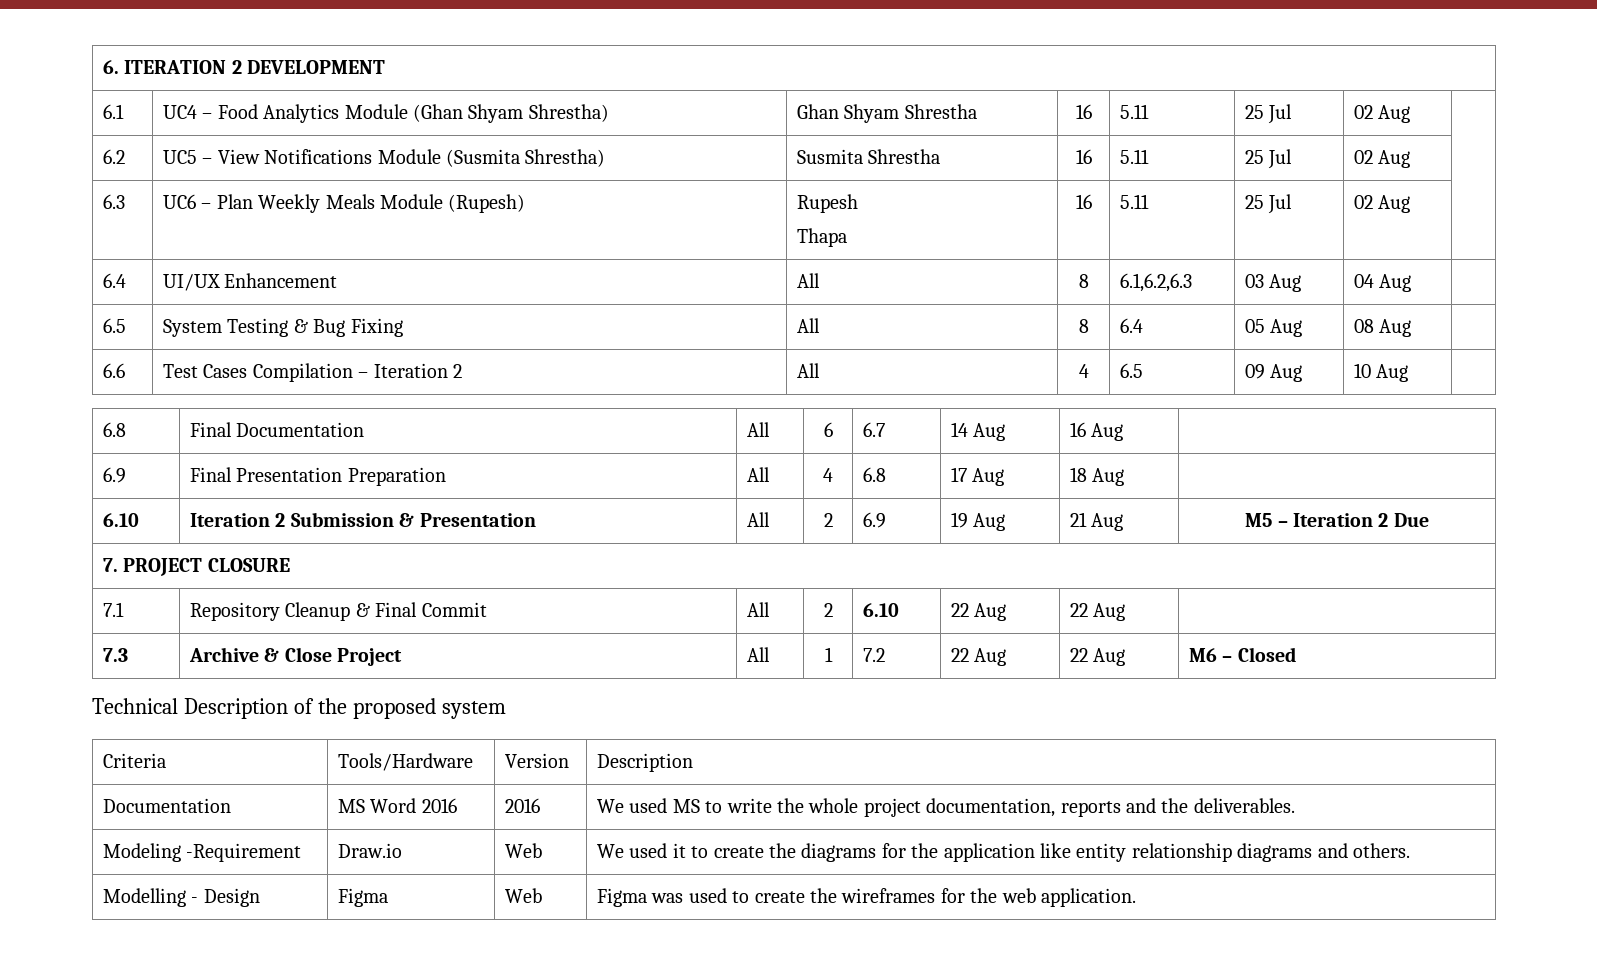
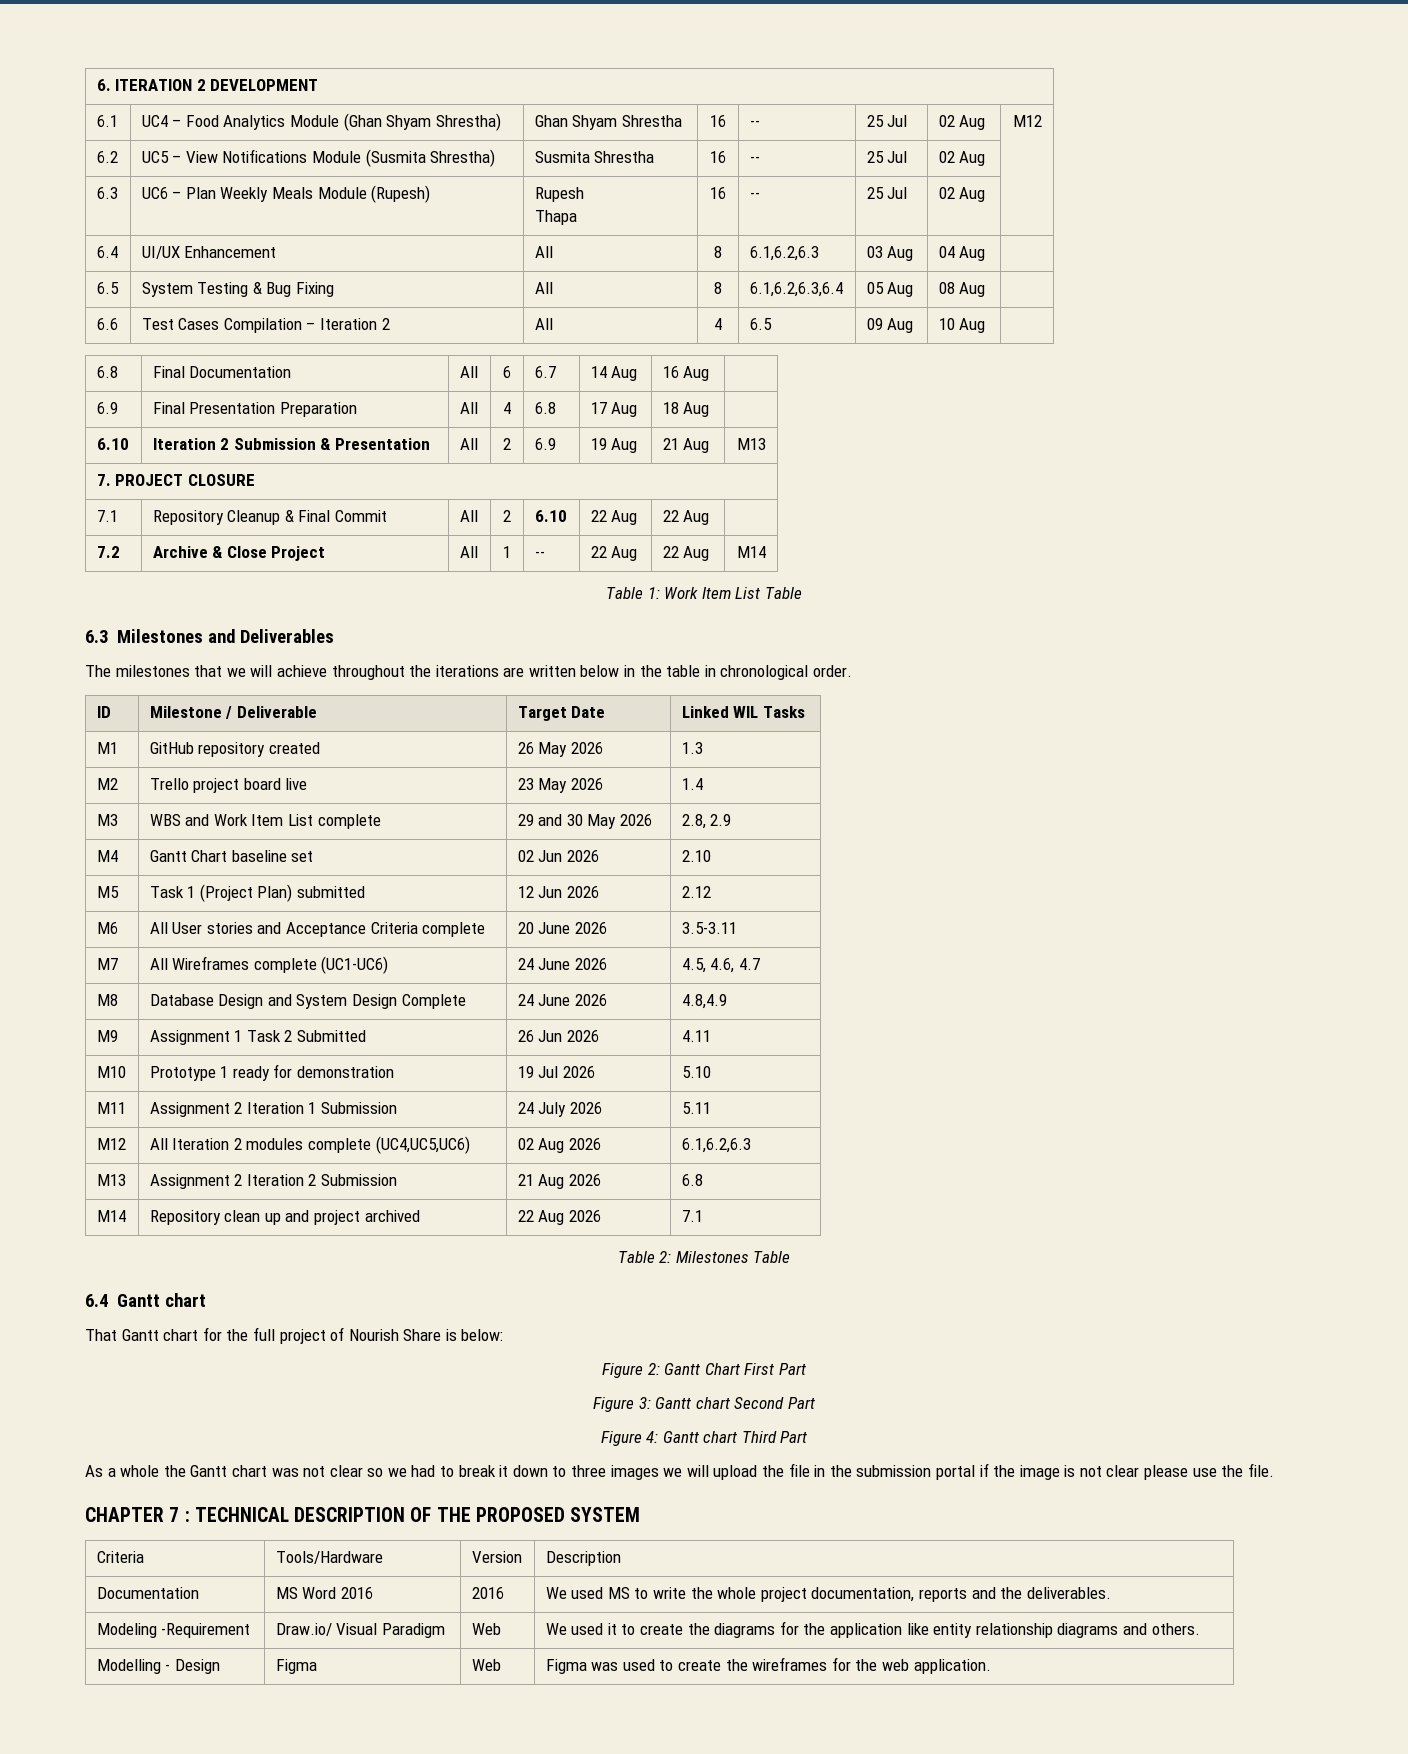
[1120,104,1150,119] [1245,104,1293,124] [1354,105,1411,123] 5.11 | 25 Jul | 02 Aug | -> [749,120,760,127] [866,115,908,127] [938,115,986,130] [1012,115,1042,127] -- | 25 Jul | 02 Aug | M12
[1120,149,1150,164] 5.11 -> [749,156,760,163] --
[1120,194,1150,209] 5.11 -> [749,192,760,199] --
[1120,318,1144,333] 6.4 -> [749,282,843,297] 6.1,6.2,6.3,6.4
[1245,513,1429,527] M5 – Iteration 2 Due -> [736,438,766,450] M13
[103,648,129,662] 7.3 -> [96,546,120,558] 7.2
[863,648,886,662] [951,648,1007,666] [1070,648,1126,666] [1189,647,1296,662] [92,698,506,719] 7.2 | 22 Aug | 22 Aug | M6 – Closed // Technical Description of the proposed system -> [534,551,545,558] [590,546,638,561] [662,546,710,561] [736,546,766,558] [606,587,802,599] [85,629,335,643] [85,665,853,680] [96,706,111,718] [149,706,317,719] [517,706,606,721] [681,706,805,718] [96,742,118,754] [149,742,320,757] [517,742,603,757] [681,742,703,754] [96,778,118,790] [149,778,308,793] [517,778,603,793] [681,778,703,790] [96,814,118,826] [149,814,381,829] [517,814,653,829] [681,814,732,829] [96,850,118,862] [149,850,314,862] [517,850,599,862] [681,850,711,862] [96,886,119,898] [149,884,366,902] [517,886,599,898] [681,886,711,898] [96,922,118,934] [149,922,486,937] [517,922,607,934] [681,922,737,934] [96,958,118,970] [149,956,389,974] [517,958,607,970] [681,958,760,973] [96,994,118,1006] [149,994,466,1009] [517,994,607,1006] [681,994,727,1009] [96,1030,118,1042] [149,1030,367,1045] [517,1030,599,1042] [681,1030,711,1042] [96,1066,126,1078] [149,1064,395,1081] [517,1066,595,1078] [681,1066,711,1078] [96,1102,126,1114] [149,1102,398,1117] [517,1102,602,1117] [681,1102,711,1114] [96,1138,126,1150] [149,1136,470,1154] [517,1138,601,1153] [681,1138,751,1153] [96,1174,126,1186] [149,1174,398,1189] [517,1174,601,1189] [681,1174,703,1186] [96,1210,126,1222] [149,1210,420,1225] [517,1210,601,1225] [681,1210,703,1222] [617,1251,791,1263] [85,1293,206,1307] [85,1327,504,1344] [602,1363,806,1378] [593,1397,815,1412] [600,1431,808,1446] [85,1463,1274,1480] [85,1507,641,1522] -- | 22 Aug | 22 Aug | M14 // Table 1: Work Item List Table // 6.3 Milestones and Deliverables // The milestones that we will achieve throughout the iterations are written below in the table in chronological order. // ID | Milestone / Deliverable | Target Date | Linked WIL Tasks // M1 | GitHub repository created | 26 May 2026 | 1.3 // M2 | Trello project board live | 23 May 2026 | 1.4 // M3 | WBS and Work Item List complete | 29 and 30 May 2026 | 2.8, 2.9 // M4 | Gantt Chart baseline set | 02 Jun 2026 | 2.10 // M5 | Task 1 (Project Plan) submitted | 12 Jun 2026 | 2.12 // M6 | All User stories and Acceptance Criteria complete | 20 June 2026 | 3.5-3.11 // M7 | All Wireframes complete (UC1-UC6) | 24 June 2026 | 4.5, 4.6, 4.7 // M8 | Database Design and System Design Complete | 24 June 2026 | 4.8,4.9 // M9 | Assignment 1 Task 2 Submitted | 26 Jun 2026 | 4.11 // M10 | Prototype 1 ready for demonstration | 19 Jul 2026 | 5.10 // M11 | Assignment 2 Iteration 1 Submission | 24 July 2026 | 5.11 // M12 | All Iteration 2 modules complete (UC4,UC5,UC6) | 02 Aug 2026 | 6.1,6.2,6.3 // M13 | Assignment 2 Iteration 2 Submission | 21 Aug 2026 | 6.8 // M14 | Repository clean up and project archived | 22 Aug 2026 | 7.1 // Table 2: Milestones Table // 6.4 Gantt chart // That Gantt chart for the full project of Nourish Share is below: // Figure 2: Gantt Chart First Part // Figure 3: Gantt chart Second Part // Figure 4: Gantt chart Third Part // As a whole the Gantt chart was not clear so we had to break it down to three images we will upload the file in the submission portal if the image is not clear please use the file. // CHAPTER 7 : TECHNICAL DESCRIPTION OF THE PROPOSED SYSTEM
[338,843,403,858] Draw.io -> [275,1623,445,1638] Draw.io/ Visual Paradigm

